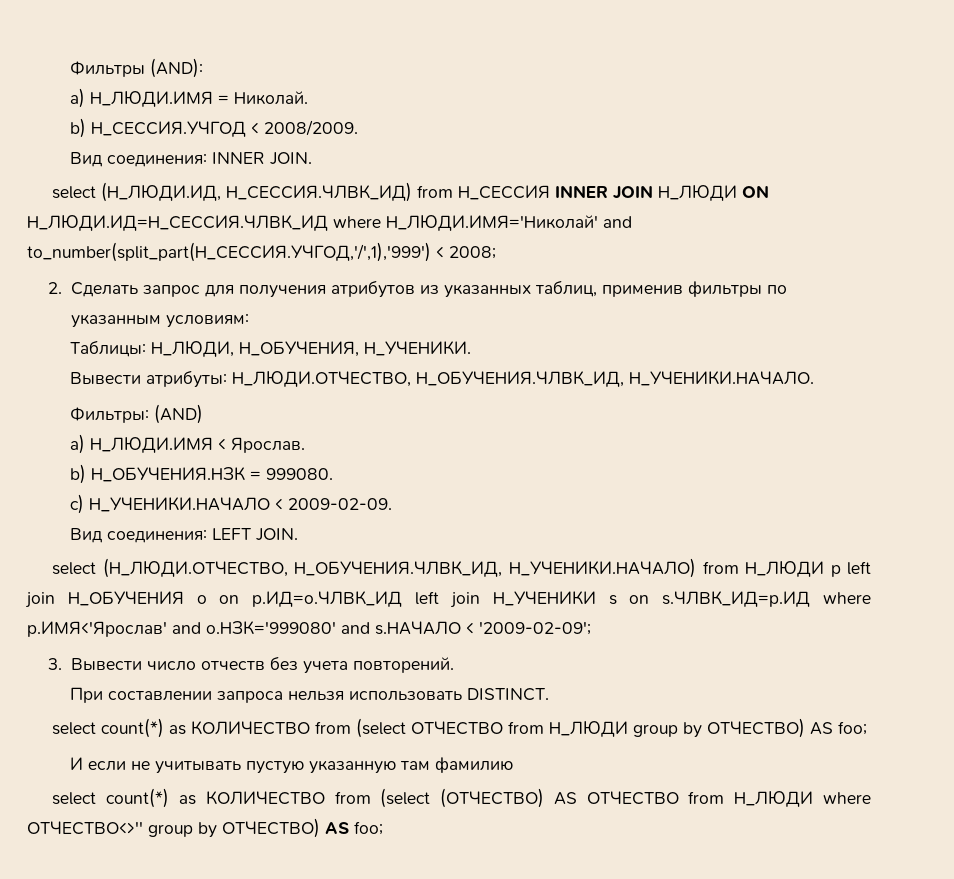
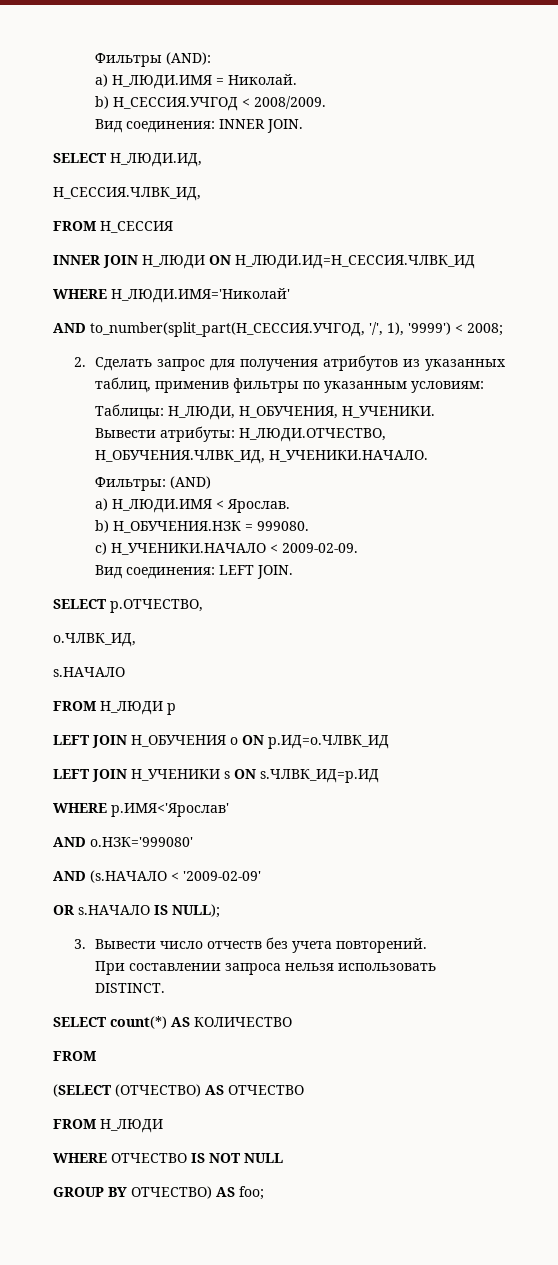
[52,182,454,202] select (Н_ЛЮДИ.ИД, Н_СЕССИЯ.ЧЛВК_ИД) from -> [53,153,202,167] [53,187,201,201] [53,221,96,231] SELECT Н_ЛЮДИ.ИД, // Н_СЕССИЯ.ЧЛВК_ИД, // FROM
(551, 192) none -> (173, 227) //
[333,216,381,228] where -> [53,289,107,299] // WHERE
[603,216,632,228] [27,242,431,262] and to_number(split_part(Н_СЕССИЯ.УЧГОД,'/',1),'999') -> [53,322,451,337] // AND to_number(split_part(Н_СЕССИЯ.УЧГОД, '/', 1), '9999')
[52,558,739,578] select (Н_ЛЮДИ.ОТЧЕСТВО, Н_ОБУЧЕНИЯ.ЧЛВК_ИД, Н_УЧЕНИКИ.НАЧАЛО) from -> [53,599,203,613] [53,633,136,647] [53,667,125,677] [53,701,96,711] SELECT p.ОТЧЕСТВО, // o.ЧЛВК_ИД, // s.НАЧАЛО // FROM
[847,561,871,575] [25,592,55,608] left join -> [53,735,127,748] // LEFT JOIN
[219,595,240,604] on -> [242,735,264,745] ON
[415,591,480,608] left join -> [53,769,127,782] // LEFT JOIN
[629,595,650,604] on -> [234,769,256,779] ON
[823,592,872,604] where -> [53,803,107,813] // WHERE
[172,622,201,634] and -> [53,837,86,847] // AND
[341,621,591,635] and s.НАЧАЛО < '2009-02-09'; -> [53,870,261,883] [53,904,220,918] // AND (s.НАЧАЛО < '2009-02-09' // OR s.НАЧАЛО IS NULL);
[52,718,868,738] [69,757,513,774] [52,788,871,808] [27,821,217,838] select count(*) as КОЛИЧЕСТВО from (select ОТЧЕСТВО from Н_ЛЮДИ group by ОТЧЕСТВО) AS foo; // И если не учитывать пустую указанную там фамилию // select count(*) as КОЛИЧЕСТВО from (select (ОТЧЕСТВО) AS ОТЧЕСТВО from Н_ЛЮДИ where ОТЧЕСТВО<>'' group by -> [53,1016,292,1029] [53,1051,96,1061] [53,1084,304,1097] [53,1119,163,1133] [53,1153,283,1163] [53,1187,127,1197] SELECT count(*) AS КОЛИЧЕСТВО // FROM // (SELECT (ОТЧЕСТВО) AS ОТЧЕСТВО // FROM Н_ЛЮДИ // WHERE ОТЧЕСТВО IS NOT NULL // GROUP BY

